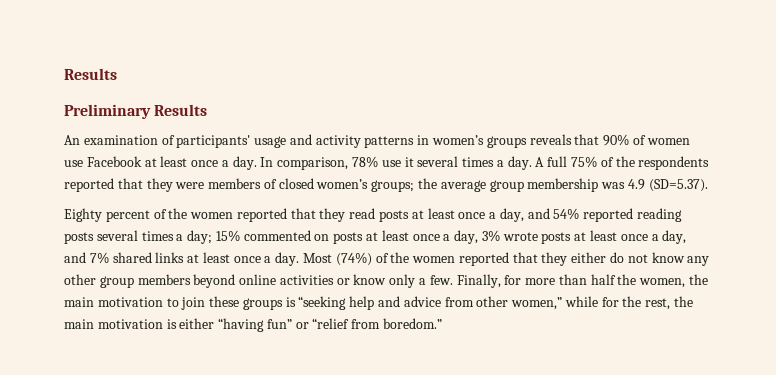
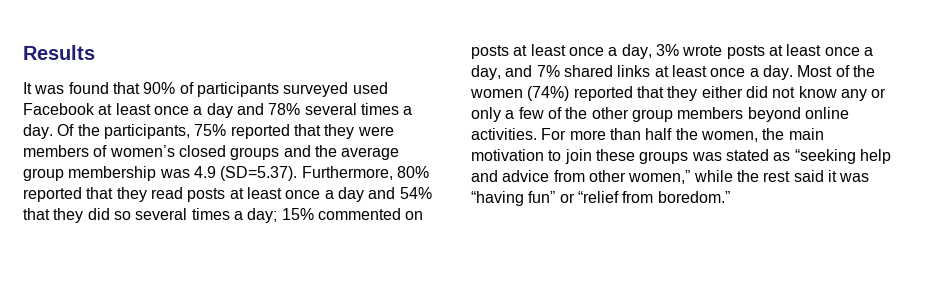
[64,68,117,80] [64,104,208,119] [64,134,690,148] [64,160,83,167] Results // Preliminary Results // An examination of participants' usage and activity patterns in women’s groups reveals that 90% of women use -> [23,45,95,60] [23,82,388,97] Results // It was found that 90% of participants surveyed used
[232,156,710,170] day. In comparison, 78% use it several times a day. A full 75% of the respondents -> [206,103,413,118] [23,124,227,139] day and 78% several times a day. Of the participants, 75%
[278,178,415,192] closed women’s groups; -> [109,145,311,160] women’s closed groups and
[64,208,234,222] // Eighty percent of the women -> [301,166,429,180] Furthermore, 80%
[499,208,524,222] day, -> [337,187,364,202] day
[583,208,683,222] [64,232,94,244] reported reading posts -> [23,208,131,223] that they did so
[335,252,456,266] (74%) of the women -> [835,65,875,77] [470,86,570,101] of the women (74%)
[610,252,625,263] do -> [745,86,768,98] did
(710, 261) none -> [871,88,887,98] [471,107,588,122] or only a few of the
[279,274,522,288] activities or know only a few. Finally, for -> [471,128,567,140] activities. For
[285,297,296,307] is -> [691,149,791,161] was stated as
[601,296,694,310] [64,318,215,329] for the rest, the main motivation is either -> [736,170,870,182] the rest said it was

